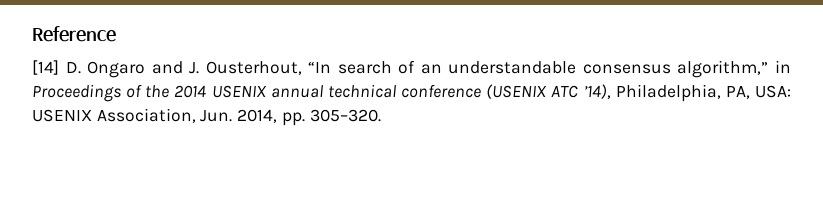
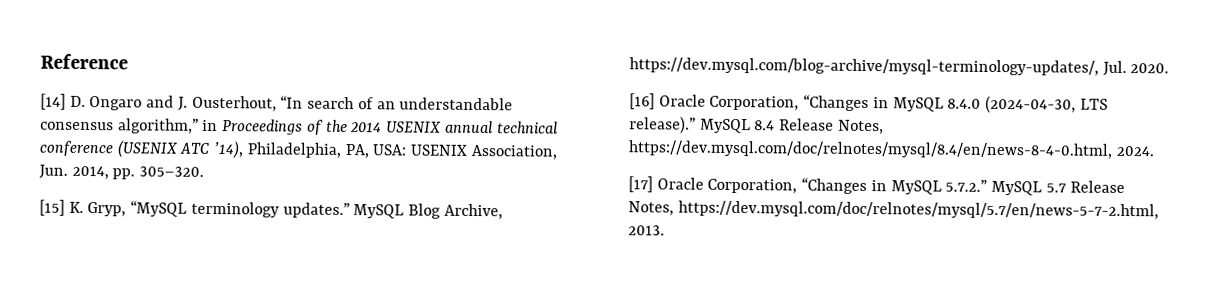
(381, 115) none -> [39,199,503,220] [629,57,1170,76] [629,93,1108,114] [629,116,884,135] [628,140,1154,159] [628,176,1125,196] [628,200,1159,220] [628,225,665,236] // [15] K. Gryp, “MySQL terminology updates.” MySQL Blog Archive, https://dev.mysql.com/blog-archive/mysql-terminology-updates/, Jul. 2020. // [16] Oracle Corporation, “Changes in MySQL 8.4.0 (2024-04-30, LTS release).” MySQL 8.4 Release Notes, https://dev.mysql.com/doc/relnotes/mysql/8.4/en/news-8-4-0.html, 2024. // [17] Oracle Corporation, “Changes in MySQL 5.7.2.” MySQL 5.7 Release Notes, https://dev.mysql.com/doc/relnotes/mysql/5.7/en/news-5-7-2.html, 2013.

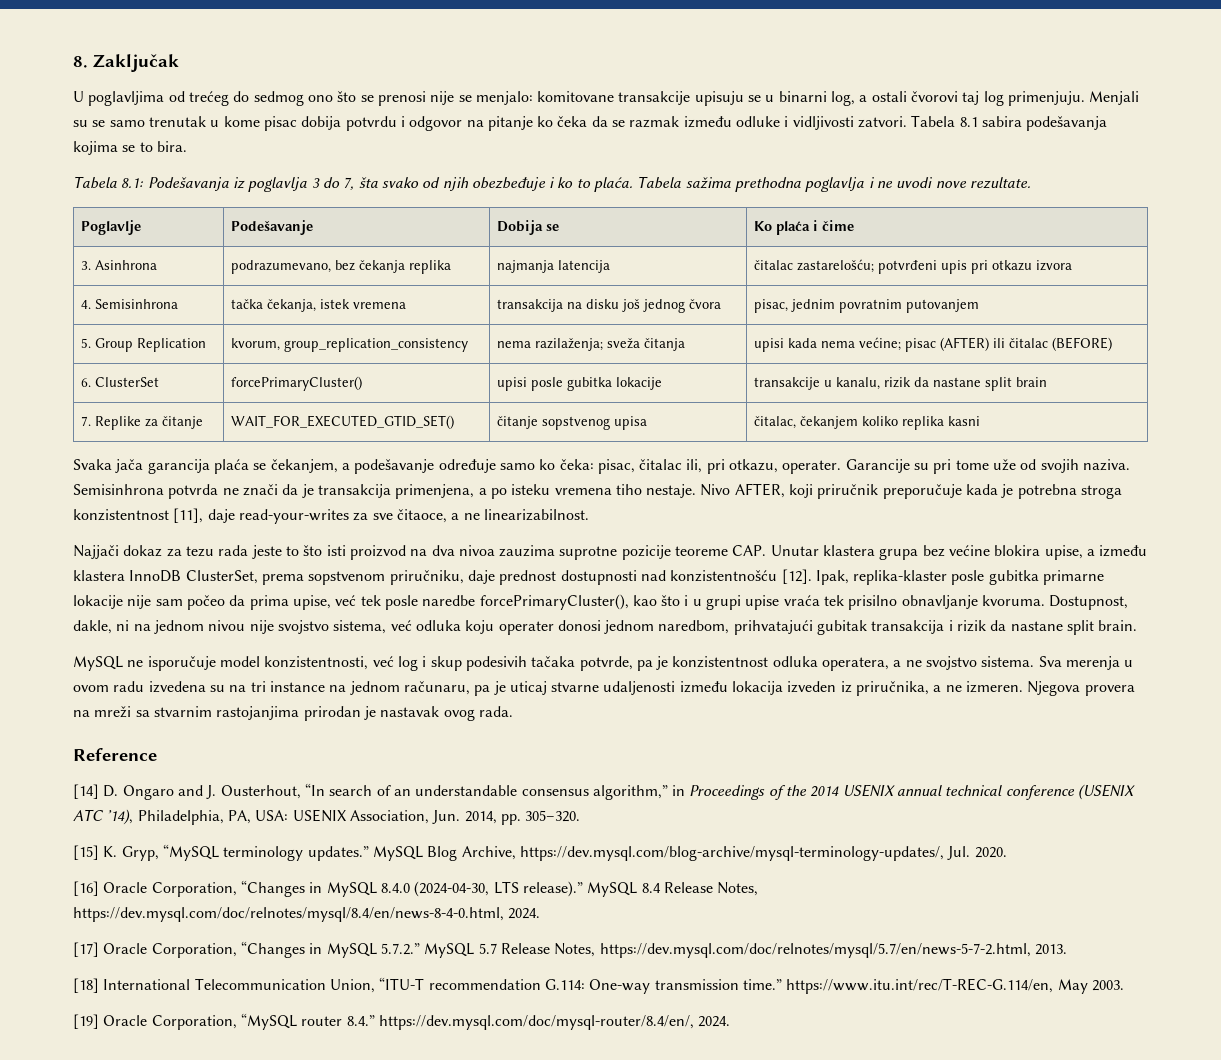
(40, 61) none -> [73,54,179,72] [73,91,1140,106] [73,115,1108,131] [73,141,187,155] [73,176,1032,192] [80,220,141,235] [230,220,313,235] [496,220,559,235] [753,220,854,235] [80,260,157,270] [230,260,451,274] [496,260,610,273] [753,259,1072,274] [80,299,178,309] [230,299,406,312] [496,299,721,313] [753,299,979,313] [80,338,206,352] [230,338,468,352] [496,338,685,351] [753,337,1112,352] [80,377,159,387] [230,376,362,391] [496,377,662,391] [753,377,1047,391] [80,416,203,430] [230,415,454,429] [496,416,647,430] [753,416,980,430] [73,459,1131,474] [73,483,1123,499] [73,508,589,524] [73,545,1148,560] [73,569,1105,585] [73,594,1129,610] [73,620,1138,635] [73,656,1134,671] [73,681,1135,696] [73,706,513,721] 8. Zaključak // U poglavljima od trećeg do sedmog ono što se prenosi nije se menjalo: komitovane transakcije upisuju se u binarni log, a ostali čvorovi taj log primenjuju. Menjali su se samo trenutak u kome pisac dobija potvrdu i odgovor na pitanje ko čeka da se razmak između odluke i vidljivosti zatvori. Tabela 8.1 sabira podešavanja kojima se to bira. // Tabela 8.1: Podešavanja iz poglavlja 3 do 7, šta svako od njih obezbeđuje i ko to plaća. Tabela sažima prethodna poglavlja i ne uvodi nove rezultate. // Poglavlje | Podešavanje | Dobija se | Ko plaća i čime // 3. Asinhrona | podrazumevano, bez čekanja replika | najmanja latencija | čitalac zastarelošću; potvrđeni upis pri otkazu izvora // 4. Semisinhrona | tačka čekanja, istek vremena | transakcija na disku još jednog čvora | pisac, jednim povratnim putovanjem // 5. Group Replication | kvorum, group_replication_consistency | nema razilaženja; sveža čitanja | upisi kada nema većine; pisac (AFTER) ili čitalac (BEFORE) // 6. ClusterSet | forcePrimaryCluster() | upisi posle gubitka lokacije | transakcije u kanalu, rizik da nastane split brain // 7. Replike za čitanje | WAIT_FOR_EXECUTED_GTID_SET() | čitanje sopstvenog upisa | čitalac, čekanjem koliko replika kasni // Svaka jača garancija plaća se čekanjem, a podešavanje određuje samo ko čeka: pisac, čitalac ili, pri otkazu, operater. Garancije su pri tome uže od svojih naziva. Semisinhrona potvrda ne znači da je transakcija primenjena, a po isteku vremena tiho nestaje. Nivo AFTER, koji priručnik preporučuje kada je potrebna stroga konzistentnost [11], daje read-your-writes za sve čitaoce, a ne linearizabilnost. // Najjači dokaz za tezu rada jeste to što isti proizvod na dva nivoa zauzima suprotne pozicije teoreme CAP. Unutar klastera grupa bez većine blokira upise, a između klastera InnoDB ClusterSet, prema sopstvenom priručniku, daje prednost dostupnosti nad konzistentnošću [12]. Ipak, replika-klaster posle gubitka primarne lokacije nije sam počeo da prima upise, već tek posle naredbe forcePrimaryCluster(), kao što i u grupi upise vraća tek prisilno obnavljanje kvoruma. Dostupnost, dakle, ni na jednom nivou nije svojstvo sistema, već odluka koju operater donosi jednom naredbom, prihvatajući gubitak transakcija i rizik da nastane split brain. // MySQL ne isporučuje model konzistentnosti, već log i skup podesivih tačaka potvrde, pa je konzistentnost odluka operatera, a ne svojstvo sistema. Sva merenja u ovom radu izvedena su na tri instance na jednom računaru, pa je uticaj stvarne udaljenosti između lokacija izveden iz priručnika, a ne izmeren. Njegova provera na mreži sa stvarnim rastojanjima prirodan je nastavak ovog rada. //
(665, 230) none -> [73,977,1124,994] [73,1013,731,1030] // [18] International Telecommunication Union, “ITU-T recommendation G.114: One-way transmission time.” https://www.itu.int/rec/T-REC-G.114/en, May 2003. // [19] Oracle Corporation, “MySQL router 8.4.” https://dev.mysql.com/doc/mysql-router/8.4/en/, 2024.

